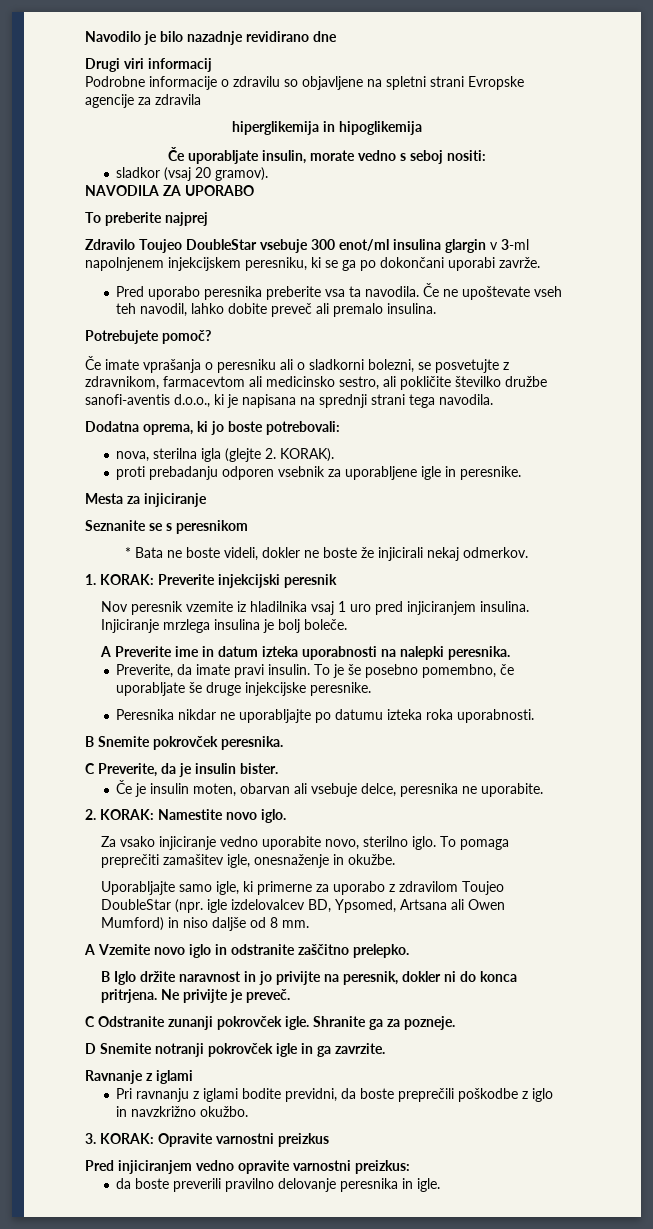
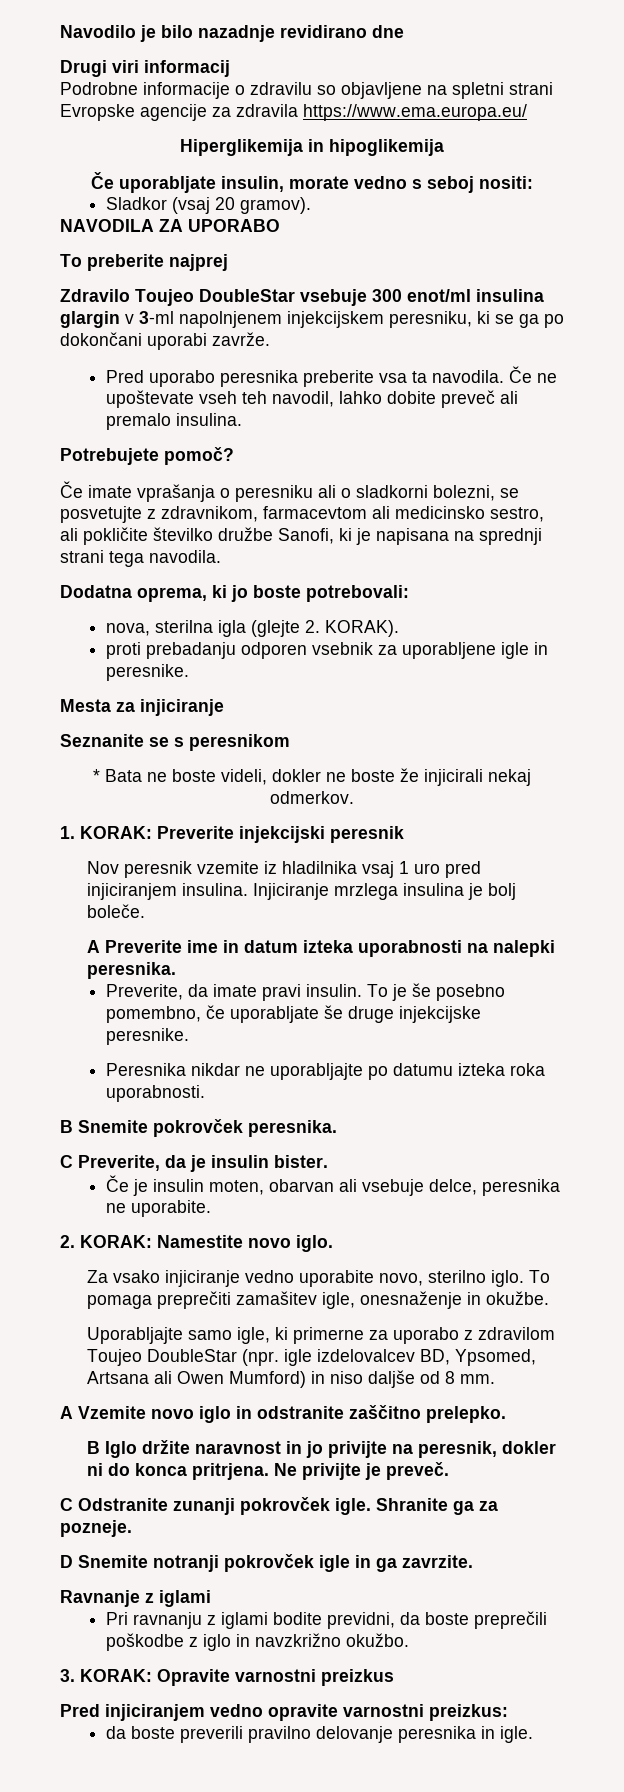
[231,121,319,135] // hiperglikemija -> [303,104,527,121] [180,139,303,156] https://www.ema.europa.eu/ // Hiperglikemija
[116,167,161,178] sladkor -> [106,197,168,210] Sladkor
[85,394,210,408] sanofi-aventis d.o.o., -> [278,528,334,544] Sanofi,

